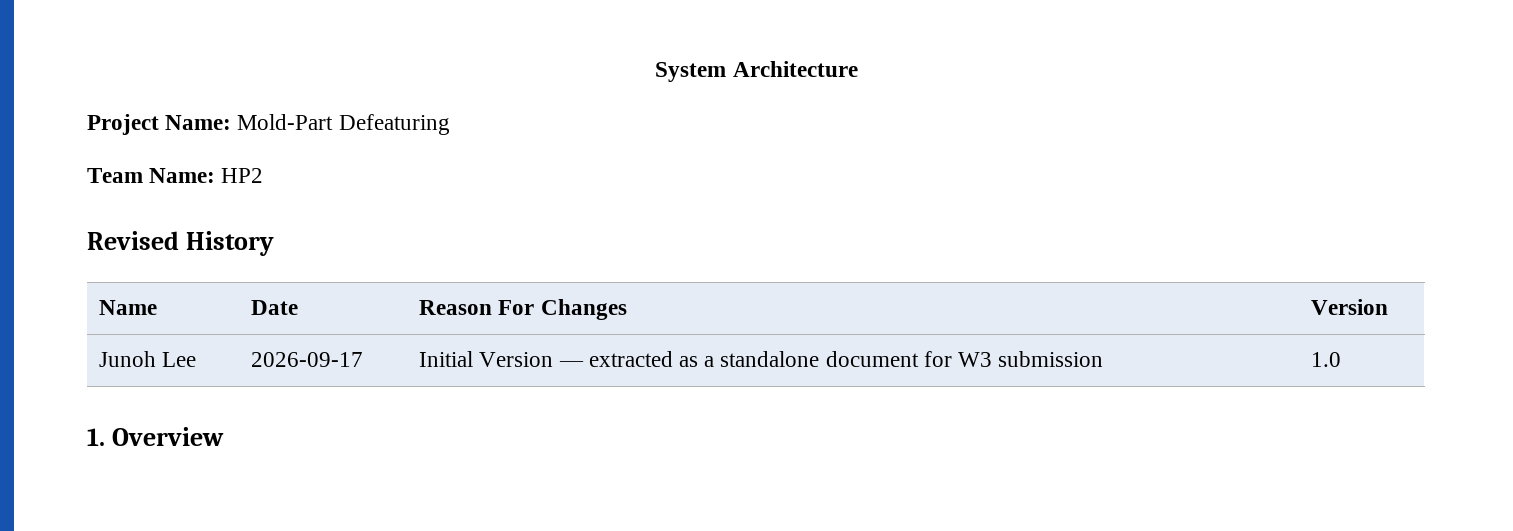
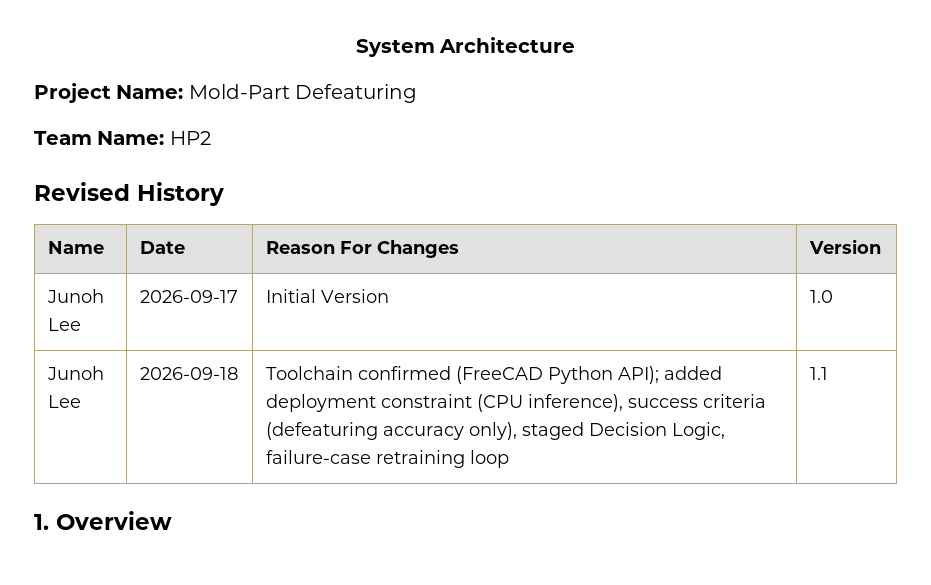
[558,351,1104,367] [1311,352,1342,367] — extracted as a standalone document for W3 submission | 1.0 -> [809,290,833,303] [46,366,104,380] [47,395,81,408] [139,367,238,380] [265,366,722,384] [265,394,766,412] [265,422,725,440] [265,450,509,468] [809,367,828,380] | 1.0 // Junoh Lee | 2026-09-18 | Toolchain confirmed (FreeCAD Python API); added deployment constraint (CPU inference), success criteria (defeaturing accuracy only), staged Decision Logic, failure-case retraining loop | 1.1

